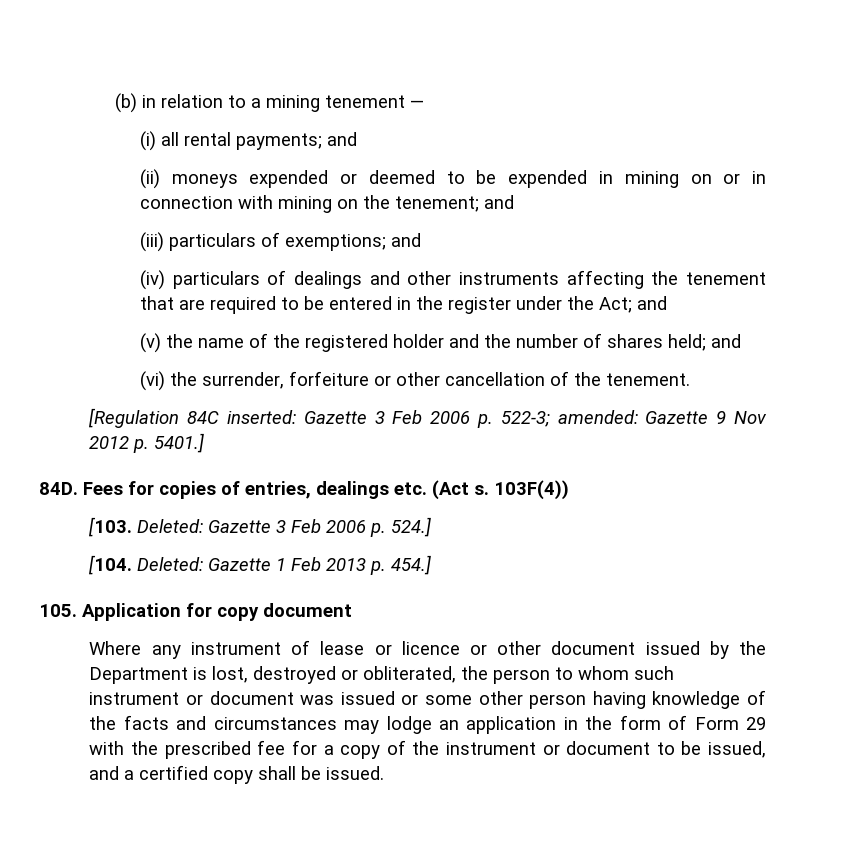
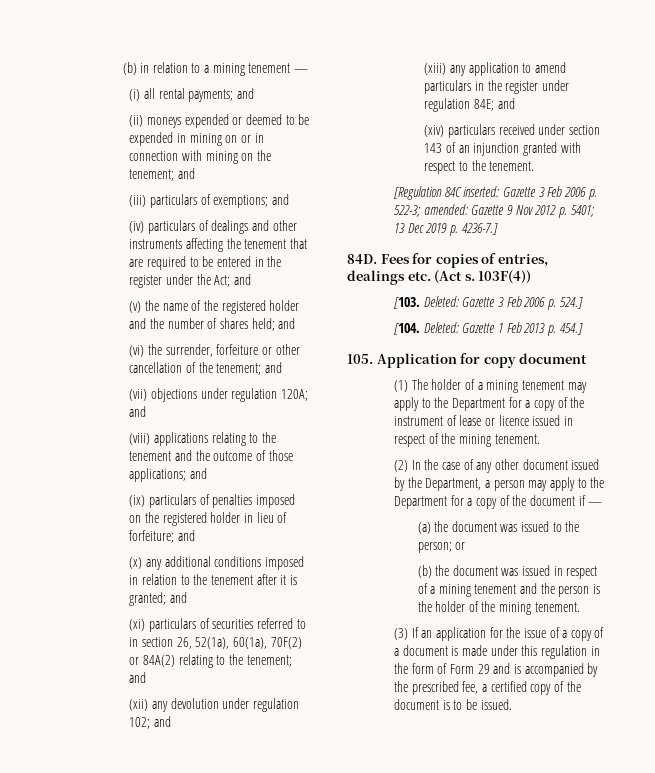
(601, 379) none -> [216,362,282,375] [129,388,308,402] [129,406,147,417] [129,432,276,446] [129,450,293,461] [129,468,208,482] [129,494,295,508] [129,512,288,526] [129,530,196,543] [129,556,304,570] [129,574,297,585] [129,592,188,606] [129,618,306,632] [129,637,302,649] [129,654,292,668] [129,672,147,683] [129,698,299,712] [129,716,172,729] [424,62,566,76] [424,80,569,94] [424,98,515,112] [424,124,600,138] [424,142,581,156] [424,160,486,174] tenement; and // (vii) objections under regulation 120A; and // (viii) applications relating to the tenement and the outcome of those applications; and // (ix) particulars of penalties imposed on the registered holder in lieu of forfeiture; and // (x) any additional conditions imposed in relation to the tenement after it is granted; and // (xi) particulars of securities referred to in section 26, 52(1a), 60(1a), 70F(2) or 84A(2) relating to the tenement; and // (xii) any devolution under regulation 102; and // (xiii) any application to amend particulars in the register under regulation 84E; and // (xiv) particulars received under section 143 of an injunction granted with respect to the
[154,433,205,453] 5401.] -> [570,205,594,217] [394,223,498,236] 5401; 13 Dec 2019 p. 4236-7.]
[89,641,181,659] Where any -> [394,379,587,393] [394,397,585,411] (1) The holder of a mining tenement may apply to the Department for a copy of the
[469,644,487,655] or -> [532,415,573,426] [394,433,540,447] [394,459,493,473] issued in respect of the mining tenement. // (2) In the case of any
[89,666,675,684] [89,690,766,709] [89,715,557,734] Department is lost, destroyed or obliterated, the person to whom such instrument or document was issued or some other person having knowledge of the facts and circumstances may lodge an application -> [425,477,605,491] [394,495,603,509] [417,521,580,534] [417,542,466,553] [417,565,598,579] [417,583,601,597] [417,601,580,615] [394,627,605,641] [394,645,587,659] Department, a person may apply to the Department for a copy of the document if — // (a) the document was issued to the person; or // (b) the document was issued in respect of a mining tenement and the person is the holder of the mining tenement. // (3) If an application for the issue of a copy of a document is made under this regulation
[89,740,766,759] [89,765,297,784] with the prescribed fee for a copy of the instrument or document to be issued, and a certified copy shall -> [493,663,599,677] [394,681,581,695] [394,699,463,710] and is accompanied by the prescribed fee, a certified copy of the document is to

